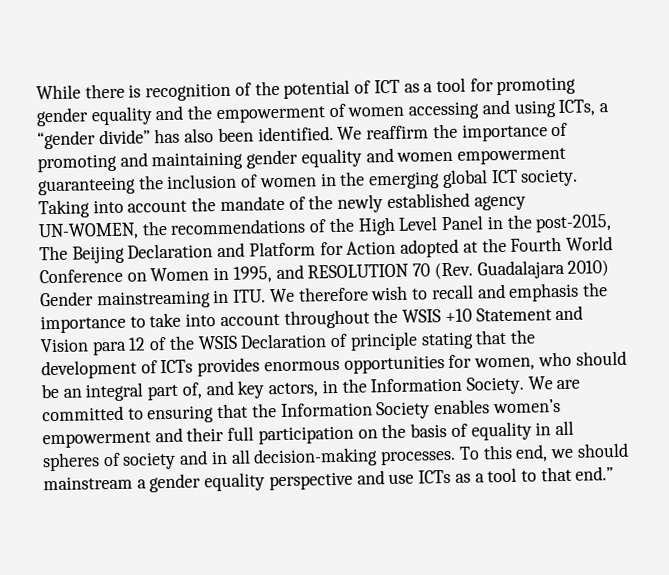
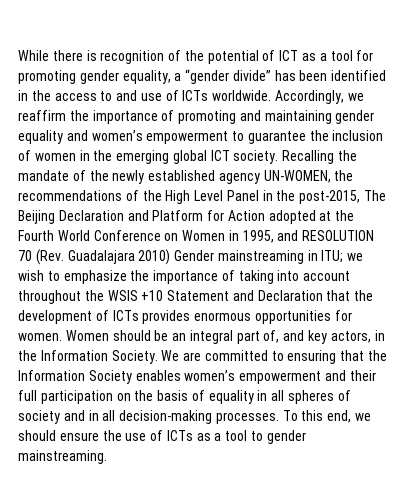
[90,99,609,126] [37,125,363,150] equality and the empowerment of women accessing and using ICTs, a “gender divide” has also been identified. We -> [122,69,387,84] [18,90,364,104] equality, a “gender divide” has been identified in the access to and use of ICTs worldwide. Accordingly, we
[396,147,567,165] [38,176,136,196] women empowerment guaranteeing -> [91,130,306,144] women’s empowerment to guarantee
[38,199,188,219] Taking into account -> [282,150,335,164] Recalling
[233,282,608,303] [40,312,182,334] ITU. We therefore wish to recall and emphasis the importance to take -> [321,250,364,263] [18,270,274,284] ITU; we wish to emphasize the importance of taking
[40,331,474,356] Vision para 12 of the WSIS Declaration of principle stating -> [257,290,323,301] Declaration
[474,351,572,371] women, who -> [18,330,109,341] women. Women
[43,470,415,493] mainstream a gender equality perspective and use -> [59,430,164,441] ensure the use of
[540,466,615,482] that end.” -> [266,430,306,444] [18,450,107,464] gender mainstreaming.

